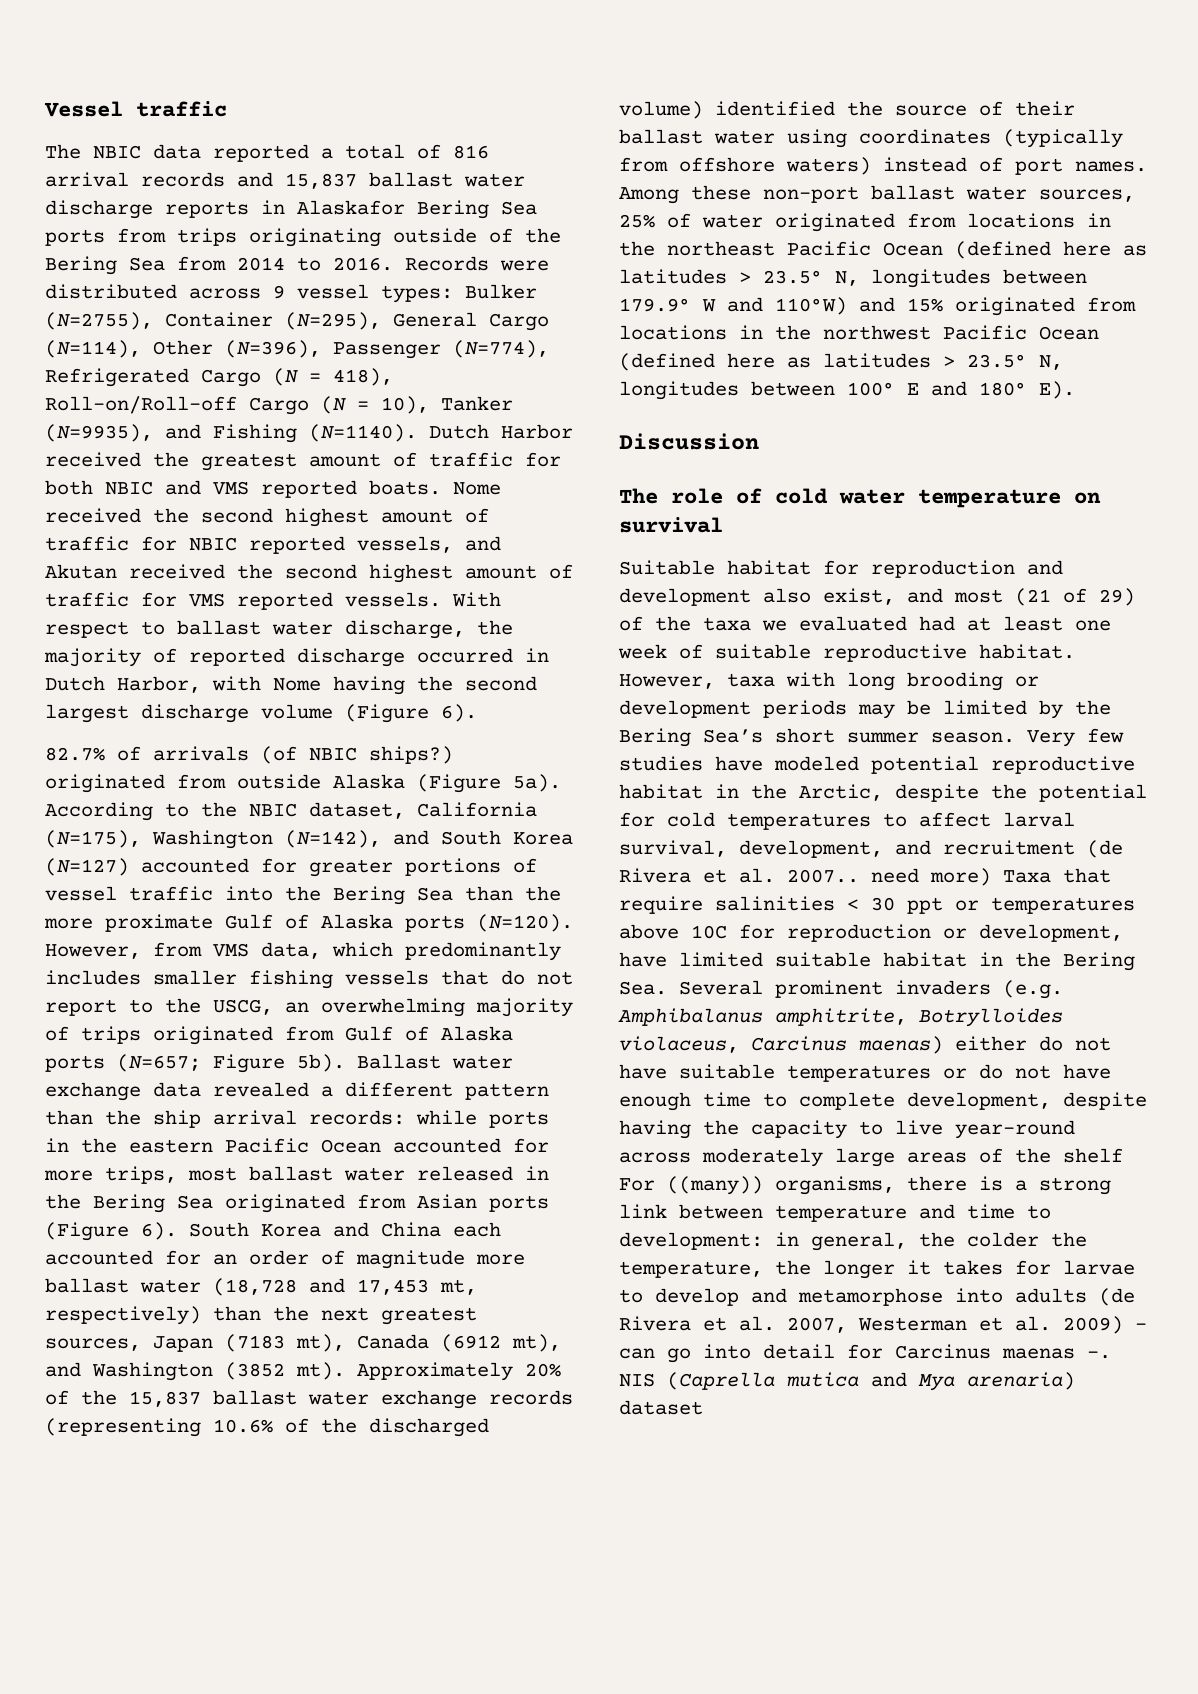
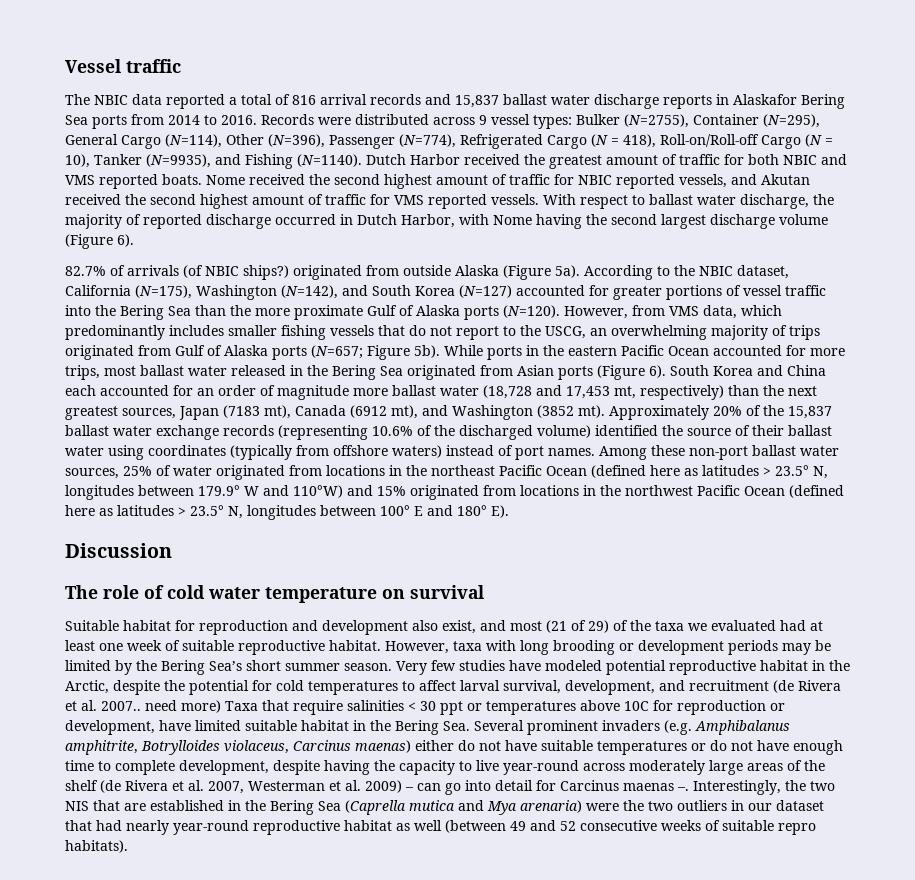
[177,228,561,247] [45,256,226,275] trips originating outside of the Bering Sea from -> (164, 119) none
[357,1054,513,1069] [45,1082,549,1101] [45,1110,477,1128] Ballast water exchange data revealed a different pattern than the ship arrival records: while -> [444,345,483,356] While
[619,1176,1111,1195] [619,1204,1051,1222] [619,1232,1087,1251] [619,1260,1135,1279] [619,1288,1087,1306] For ((many)) organisms, there is a strong link between temperature and time to development: in general, the colder the temperature, the longer it takes for larvae to develop and metamorphose into adults -> (98, 785) none
[619,1373,655,1387] NIS -> [693,780,835,795] [65,800,341,815] Interestingly, the two NIS that are established in the Bering Sea
[619,1400,703,1415] dataset -> [586,800,824,811] [65,820,816,835] [65,840,128,853] were the two outliers in our dataset that had nearly year-round reproductive habitat as well (between 49 and 52 consecutive weeks of suitable repro habitats).

